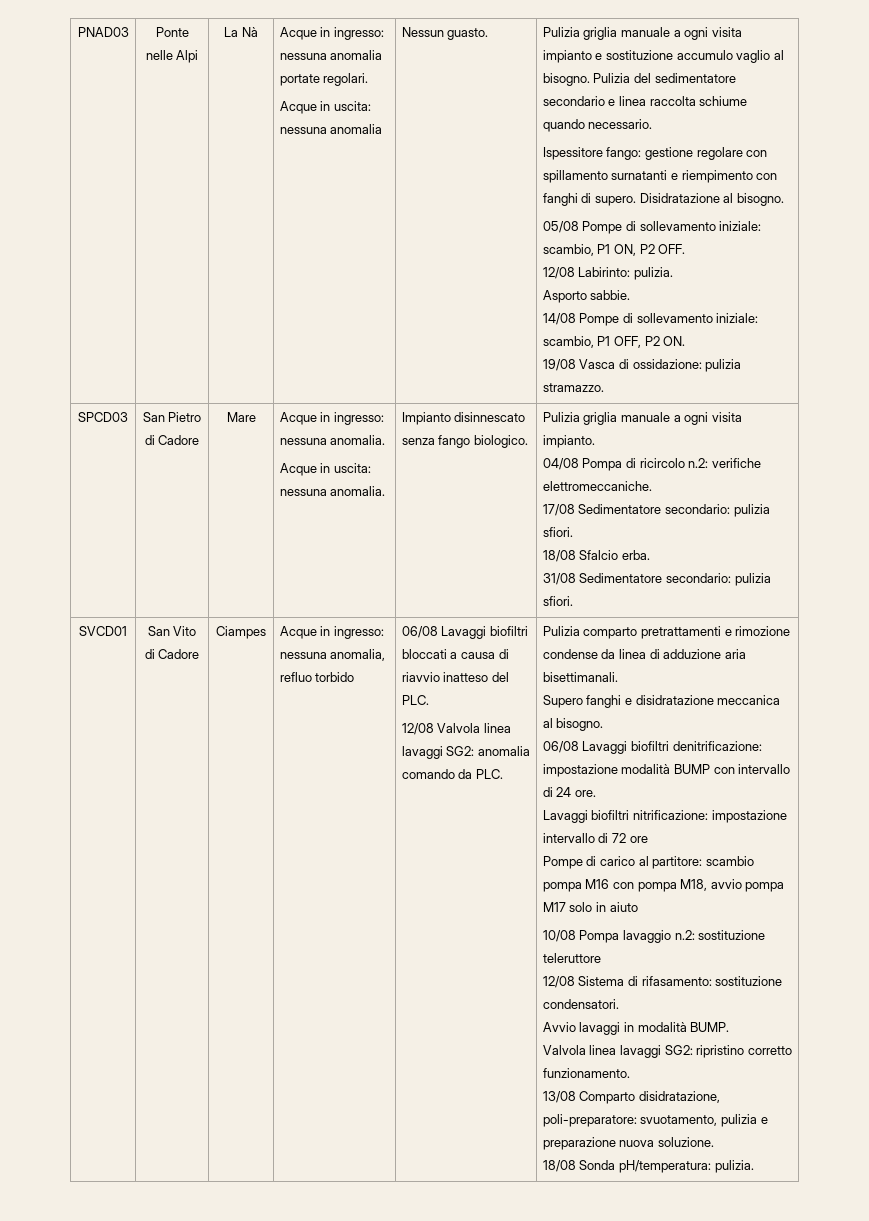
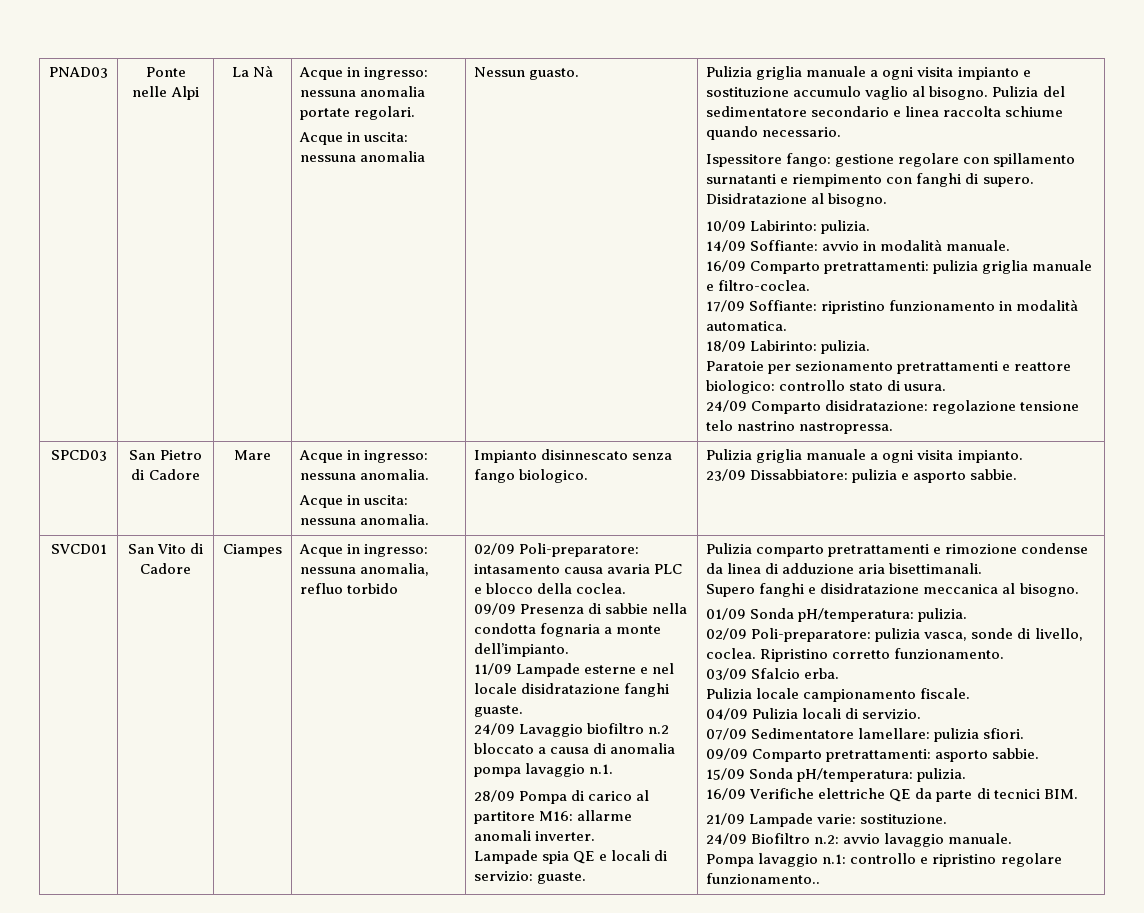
[542,221,762,234] [542,244,686,256] [542,267,673,280] [542,290,631,303] [542,313,759,326] [542,336,686,348] [542,359,742,372] [542,383,604,392] 05/08 Pompe di sollevamento iniziale: scambio, P1 ON, P2 OFF. // 12/08 Labirinto: pulizia. // Asporto sabbie. // 14/08 Pompe di sollevamento iniziale: scambio, P1 OFF, P2 ON. // 19/08 Vasca di ossidazione: pulizia stramazzo. -> [706,220,871,234] [706,239,1011,252] [706,260,1093,274] [706,280,811,291] [706,299,1079,314] [706,321,788,331] [706,340,871,354] [706,361,1072,374] [706,380,947,394] [706,400,1080,414] [706,420,894,434] 10/09 Labirinto: pulizia. // 14/09 Soffiante: avvio in modalità manuale. // 16/09 Comparto pretrattamenti: pulizia griglia manuale e filtro-coclea. // 17/09 Soffiante: ripristino funzionamento in modalità automatica. // 18/09 Labirinto: pulizia. // Paratoie per sezionamento pretrattamenti e reattore biologico: controllo stato di usura. // 24/09 Comparto disidratazione: regolazione tensione telo nastrino nastropressa.
[542,458,761,471] [542,481,652,491] [542,504,770,517] [542,527,573,537] [542,550,650,562] [542,573,771,586] [542,596,573,606] 04/08 Pompa di ricircolo n.2: verifiche elettromeccaniche. // 17/08 Sedimentatore secondario: pulizia sfiori. // 18/08 Sfalcio erba. // 31/08 Sedimentatore secondario: pulizia sfiori. -> [706,469,1018,483] 23/09 Dissabbiatore: pulizia e asporto sabbie.
[401,626,528,639] [401,649,509,659] [401,672,509,682] [401,695,429,705] [401,723,511,735] [401,746,530,759] [401,769,503,779] 06/08 Lavaggi biofiltri bloccati a causa di riavvio inatteso del PLC. // 12/08 Valvola linea lavaggi SG2: anomalia comando da PLC. -> [474,543,640,557] [474,564,683,574] [474,583,627,594] [474,603,688,615] [474,623,662,637] [474,643,570,657] [474,663,675,677] [474,683,670,697] [474,705,524,717] [474,723,670,737] [474,743,676,754] [474,763,614,777] [474,790,650,804] [474,810,633,824] [474,830,596,841] [474,850,668,864] [474,871,587,884] 02/09 Poli-preparatore: intasamento causa avaria PLC e blocco della coclea. // 09/09 Presenza di sabbie nella condotta fognaria a monte dell’impianto. // 11/09 Lampade esterne e nel locale disidratazione fanghi guaste. // 24/09 Lavaggio biofiltro n.2 bloccato a causa di anomalia pompa lavaggio n.1. // 28/09 Pompa di carico al partitore M16: allarme anomali inverter. // Lampade spia QE e locali di servizio: guaste.
[542,741,762,754] [542,764,791,777] [542,787,596,797] [542,810,787,823] [542,833,648,843] [542,856,754,869] [542,879,785,892] [542,902,638,912] [542,930,766,943] [542,953,601,963] [542,976,783,988] [542,999,619,1009] [542,1022,730,1035] [542,1045,792,1058] [542,1068,630,1078] [542,1091,720,1104] [542,1114,768,1127] [542,1137,714,1150] [542,1160,754,1173] 06/08 Lavaggi biofiltri denitrificazione: impostazione modalità BUMP con intervallo di 24 ore. // Lavaggi biofiltri nitrificazione: impostazione intervallo di 72 ore // Pompe di carico al partitore: scambio pompa M16 con pompa M18, avvio pompa M17 solo in aiuto // 10/08 Pompa lavaggio n.2: sostituzione teleruttore // 12/08 Sistema di rifasamento: sostituzione condensatori. // Avvio lavaggi in modalità BUMP. // Valvola linea lavaggi SG2: ripristino corretto funzionamento. // 13/08 Comparto disidratazione, poli-preparatore: svuotamento, pulizia e preparazione nuova soluzione. // 18/08 Sonda pH/temperatura: pulizia. -> [706,608,968,622] [706,628,1083,642] [706,648,1005,662] [706,668,840,680] [706,688,971,702] [706,708,922,720] [706,728,1025,742] [706,748,1040,762] [706,768,967,782] [706,788,1078,802] [706,813,948,827] [706,833,1013,847] [706,853,1062,867] [706,873,821,884] 01/09 Sonda pH/temperatura: pulizia. // 02/09 Poli-preparatore: pulizia vasca, sonde di livello, coclea. Ripristino corretto funzionamento. // 03/09 Sfalcio erba. // Pulizia locale campionamento fiscale. // 04/09 Pulizia locali di servizio. // 07/09 Sedimentatore lamellare: pulizia sfiori. // 09/09 Comparto pretrattamenti: asporto sabbie. // 15/09 Sonda pH/temperatura: pulizia. // 16/09 Verifiche elettriche QE da parte di tecnici BIM. // 21/09 Lampade varie: sostituzione. // 24/09 Biofiltro n.2: avvio lavaggio manuale. // Pompa lavaggio n.1: controllo e ripristino regolare funzionamento..

